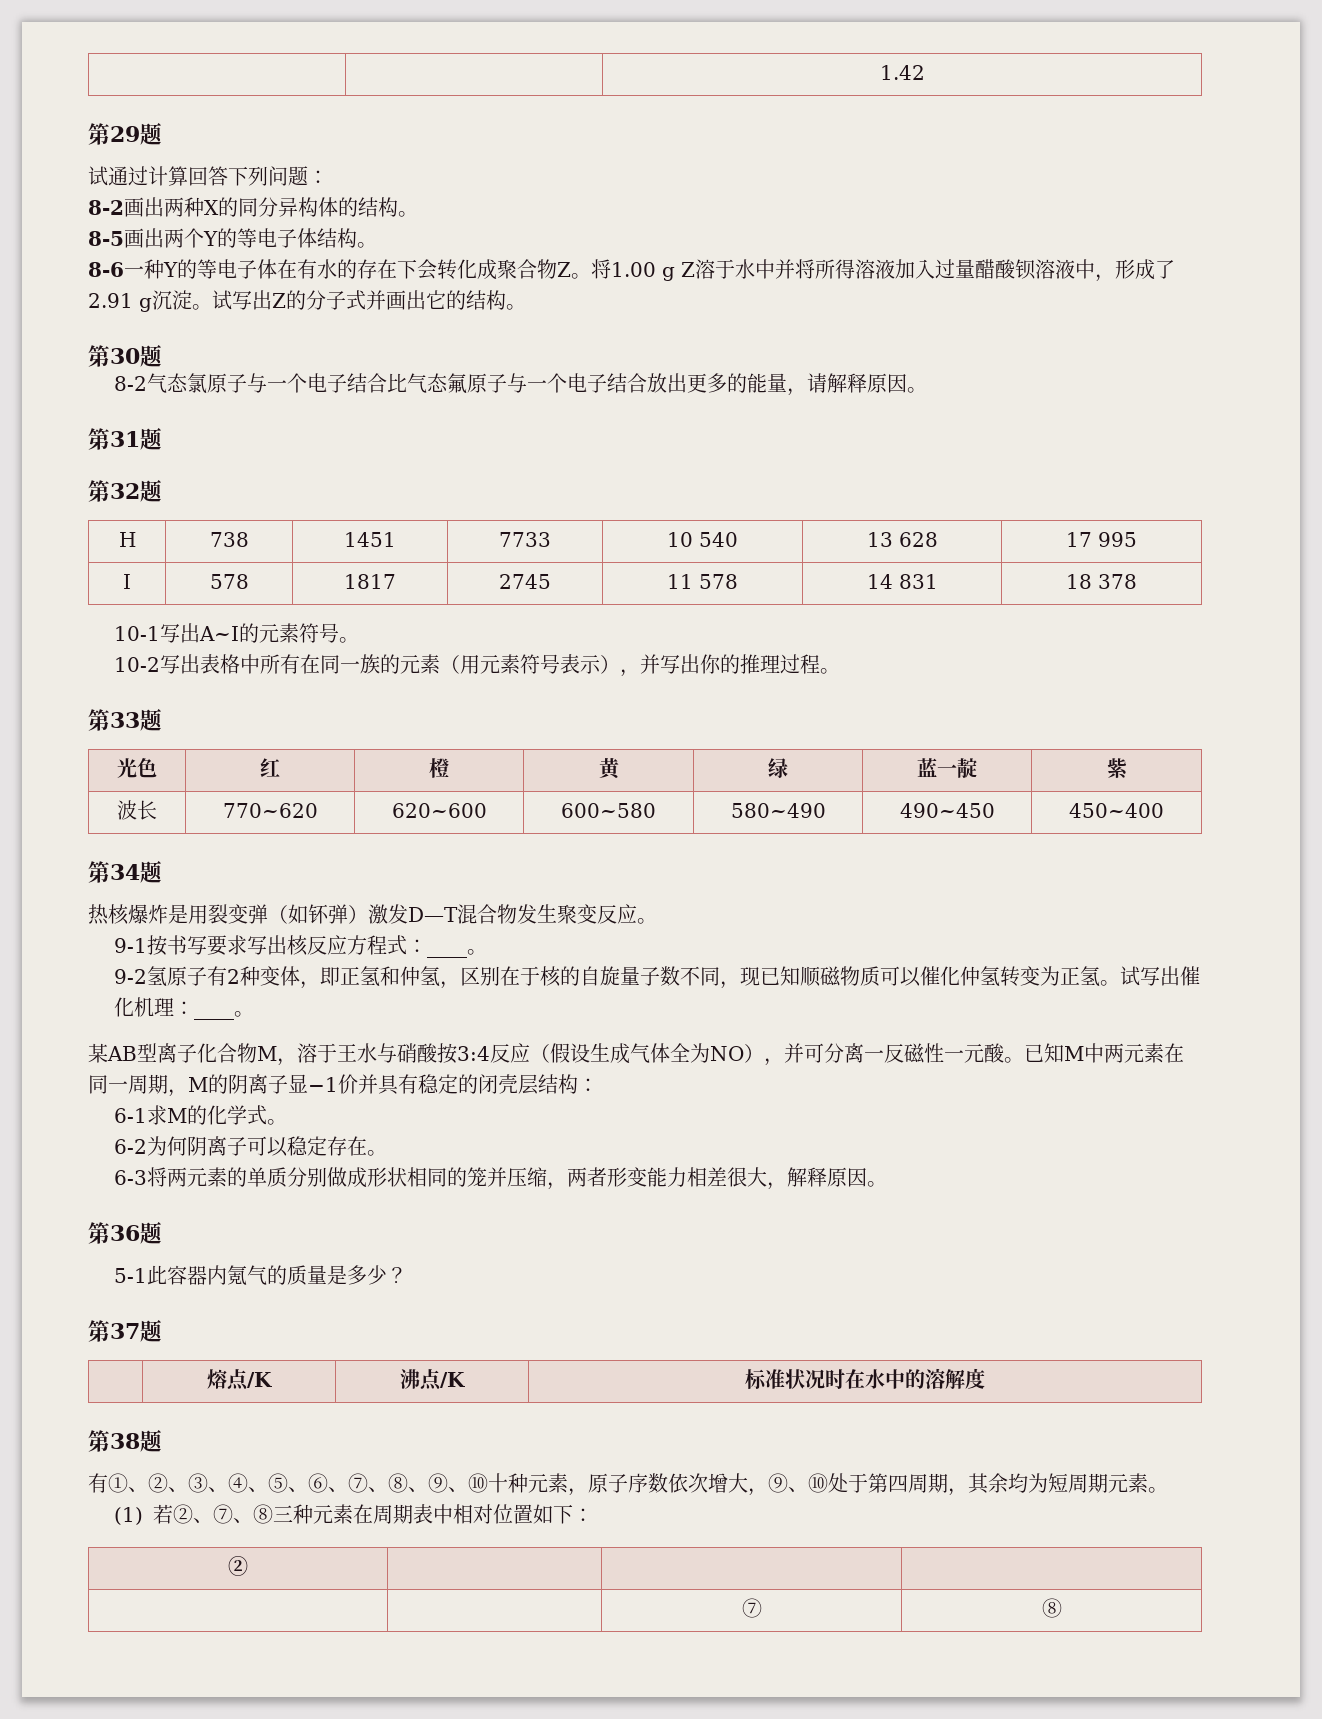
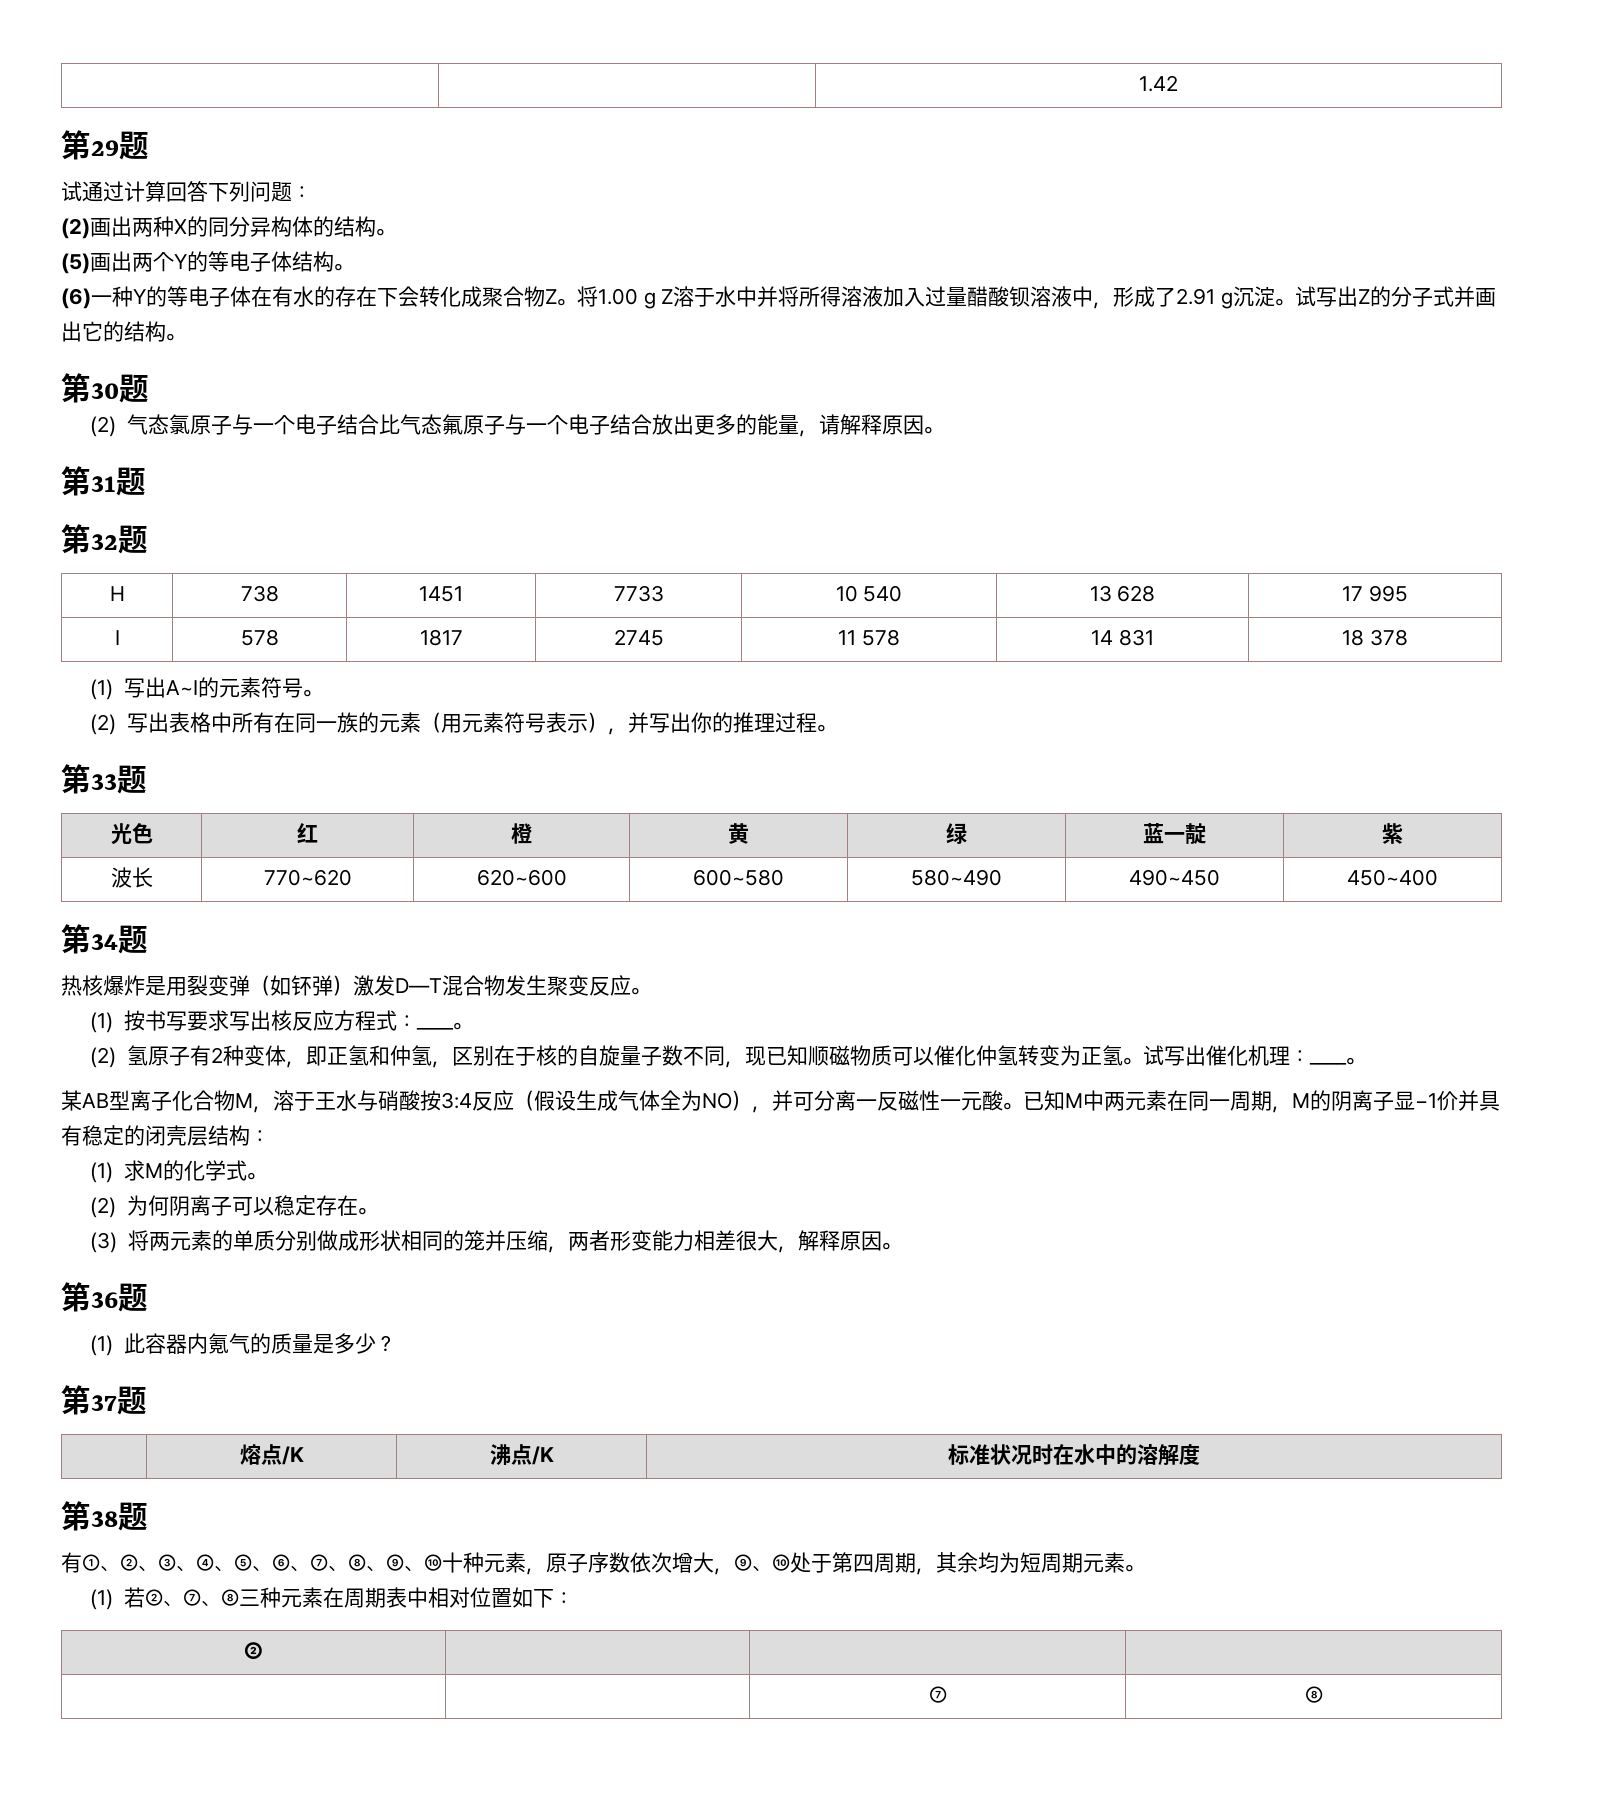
[88,200,124,215] 8-2 -> [61,218,90,239] (2)
[88,231,124,246] 8-5 -> [61,253,90,274] (5)
[88,262,124,277] 8-6 -> [61,288,91,309] (6)
[113,376,147,391] 8-2 -> [90,416,117,437] (2)
[113,626,160,641] 10-1 -> [90,679,114,700] (1)
[113,657,160,672] 10-2 -> [90,714,117,735] (2)
[113,938,147,953] 9-1 -> [90,1012,114,1033] (1)
[113,969,147,984] 9-2 -> [90,1047,117,1068] (2)
[113,1108,147,1123] 6-1 -> [90,1162,114,1183] (1)
[113,1139,147,1154] 6-2 -> [90,1197,117,1218] (2)
[113,1170,147,1185] 6-3 -> [90,1232,118,1253] (3)
[113,1268,147,1283] 5-1 -> [90,1335,114,1356] (1)

